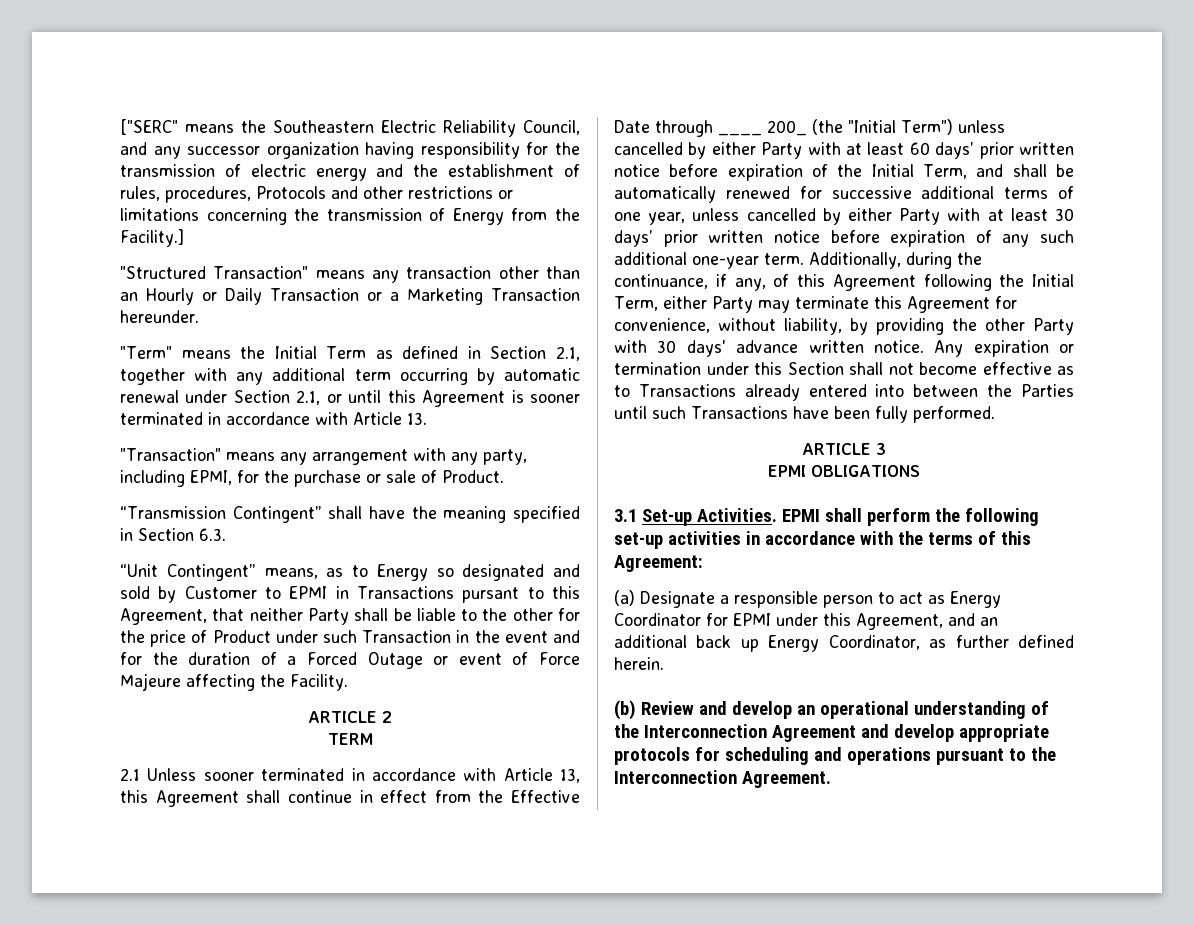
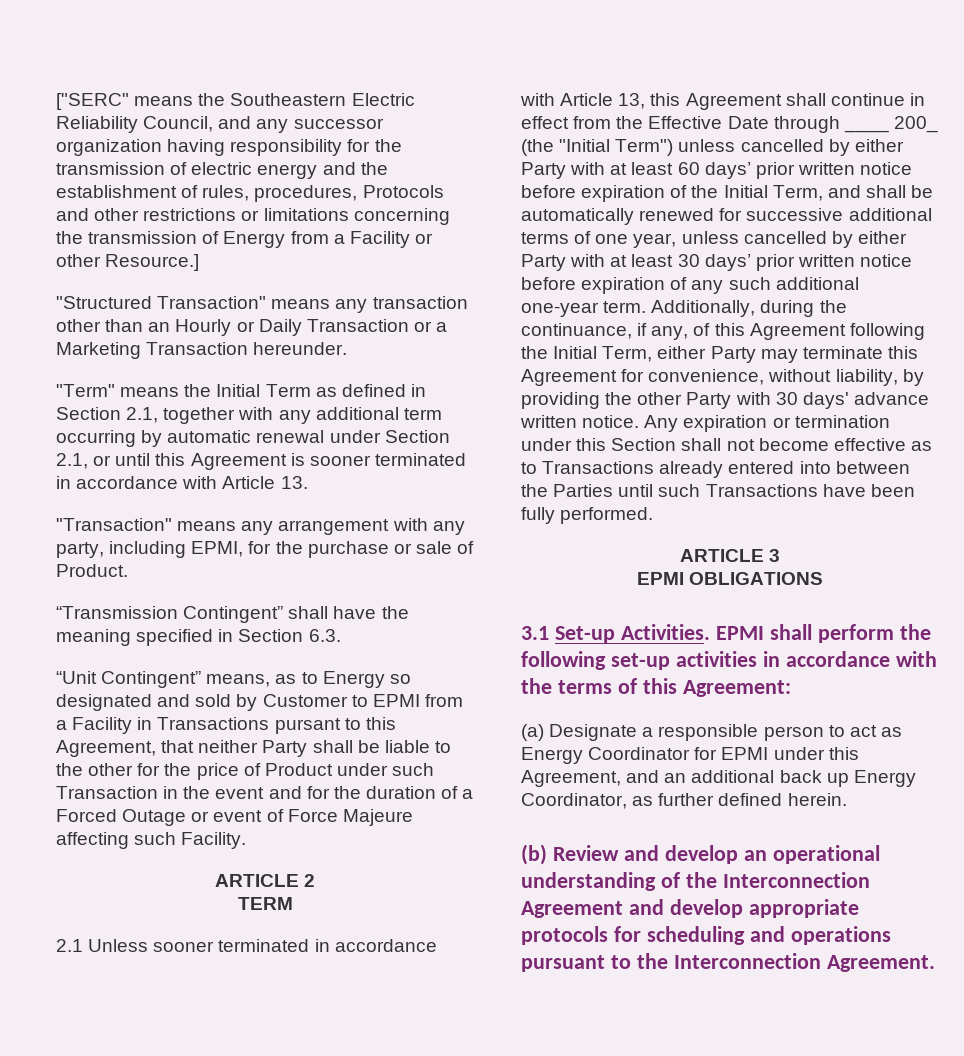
[555,208,580,221] [120,229,184,247] the Facility.] -> [333,231,433,248] [56,254,200,271] a Facility or other Resource.]
(328, 592) none -> [424,694,463,707] [56,717,133,734] from a Facility
[260,674,285,687] the -> [134,832,177,845] such

